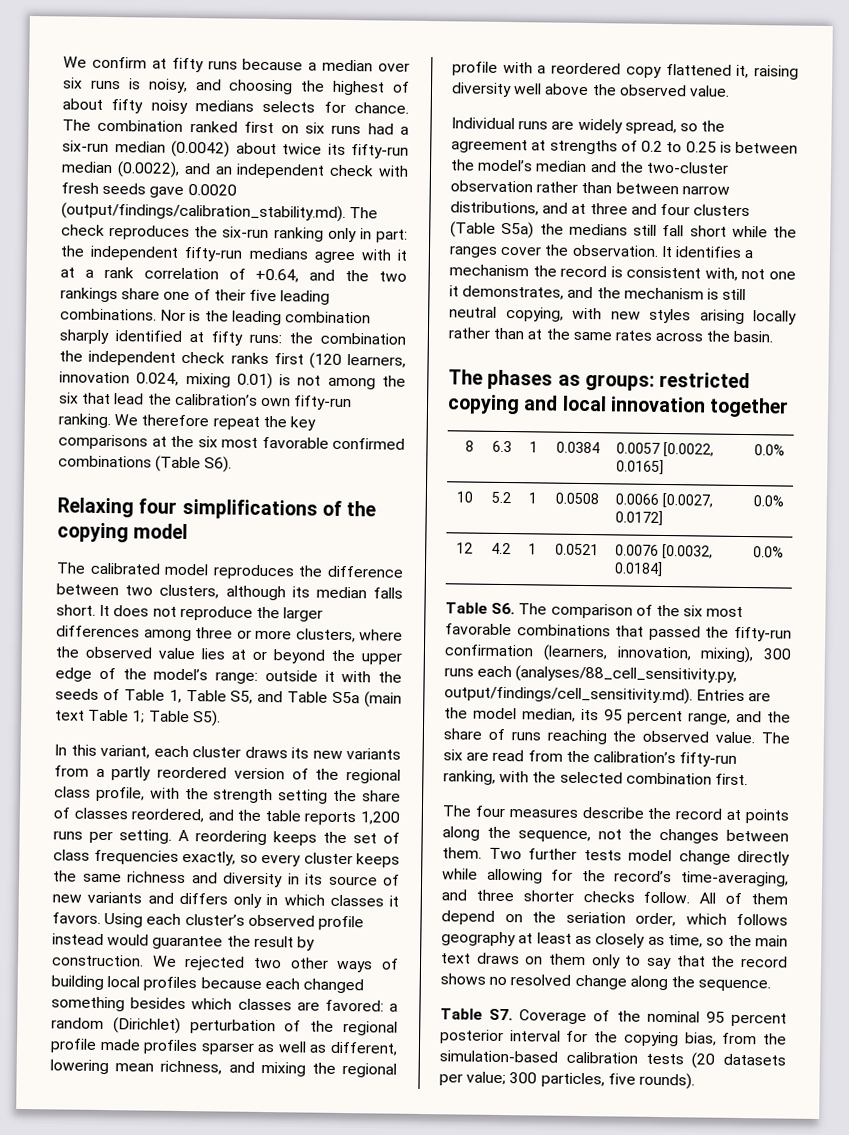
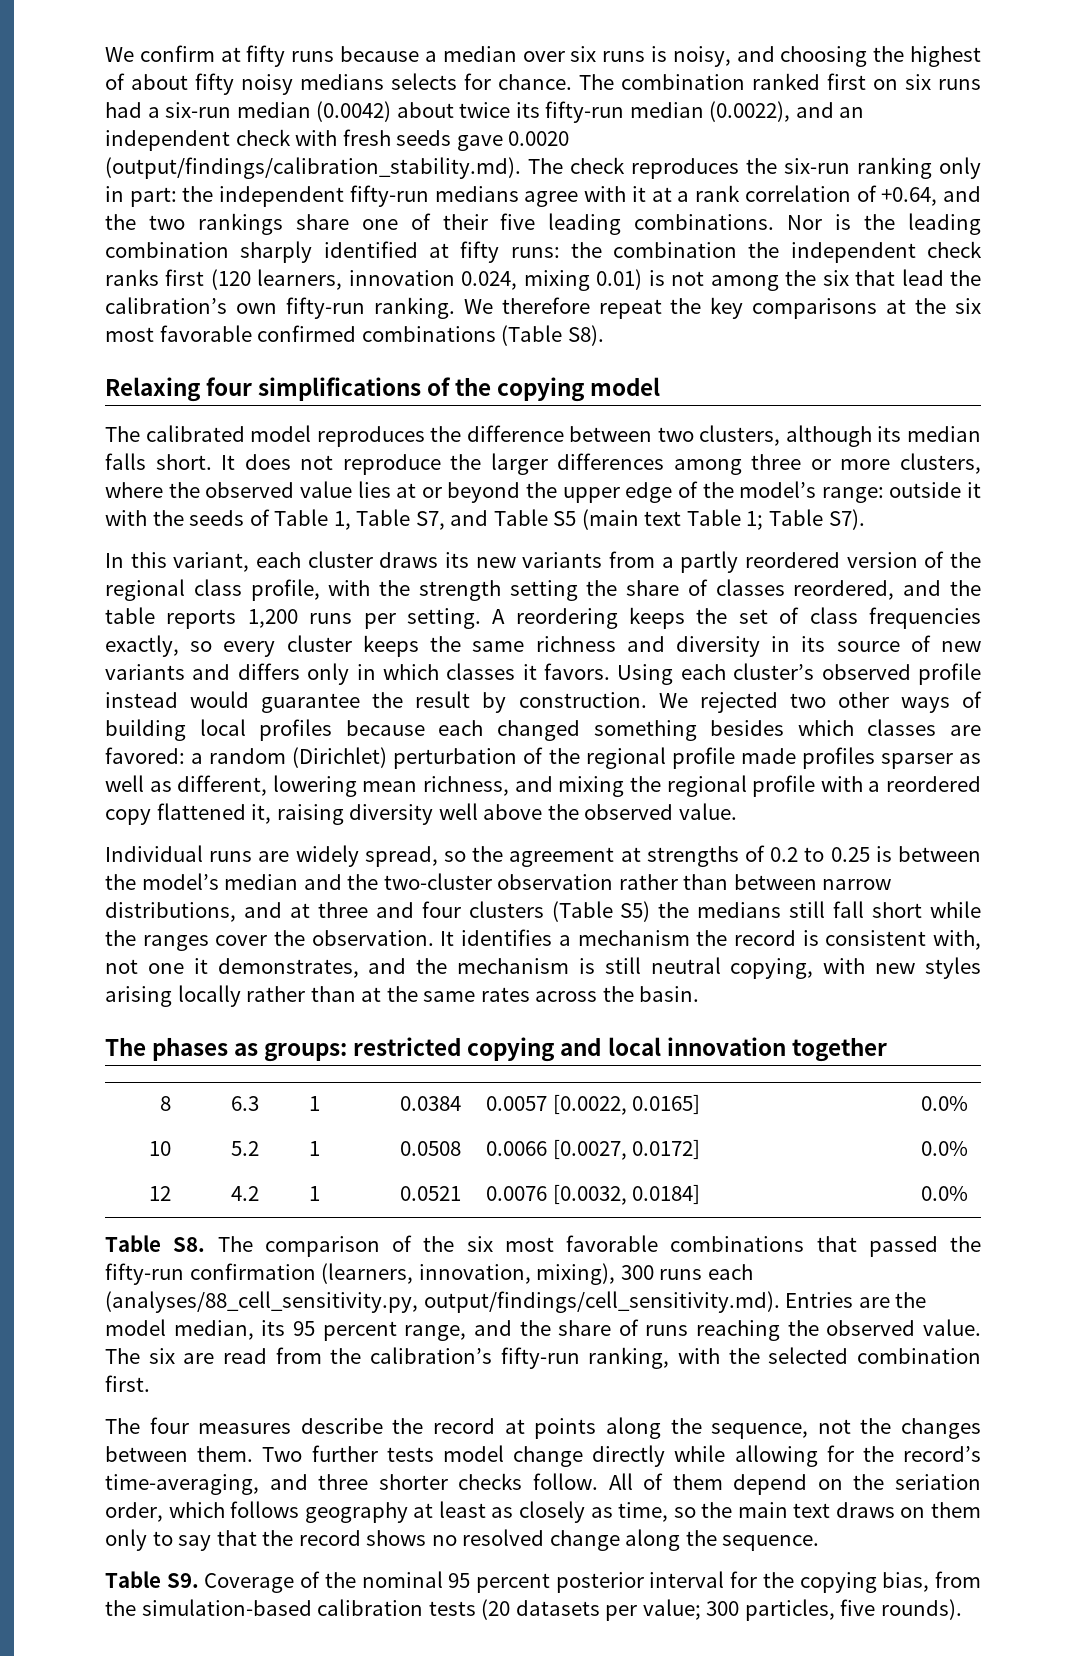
[204,456,233,473] S6). -> [567,325,604,346] S8).
[230,690,254,704] S5, -> [415,511,445,530] S7,
[332,691,361,704] S5a -> [553,511,577,526] S5
[191,710,221,727] S5). -> [828,509,865,530] S7).
[501,221,535,239] S5a) -> [620,901,651,922] S5)
[491,602,516,615] S6. -> [173,1237,206,1252] S8.
[489,1008,514,1021] S7. -> [166,1573,199,1588] S9.

